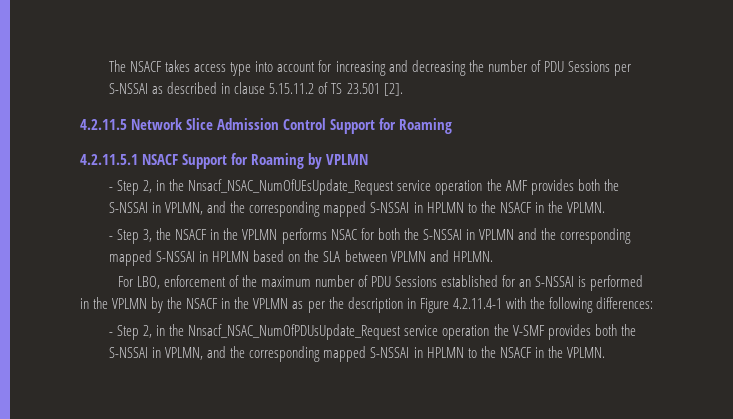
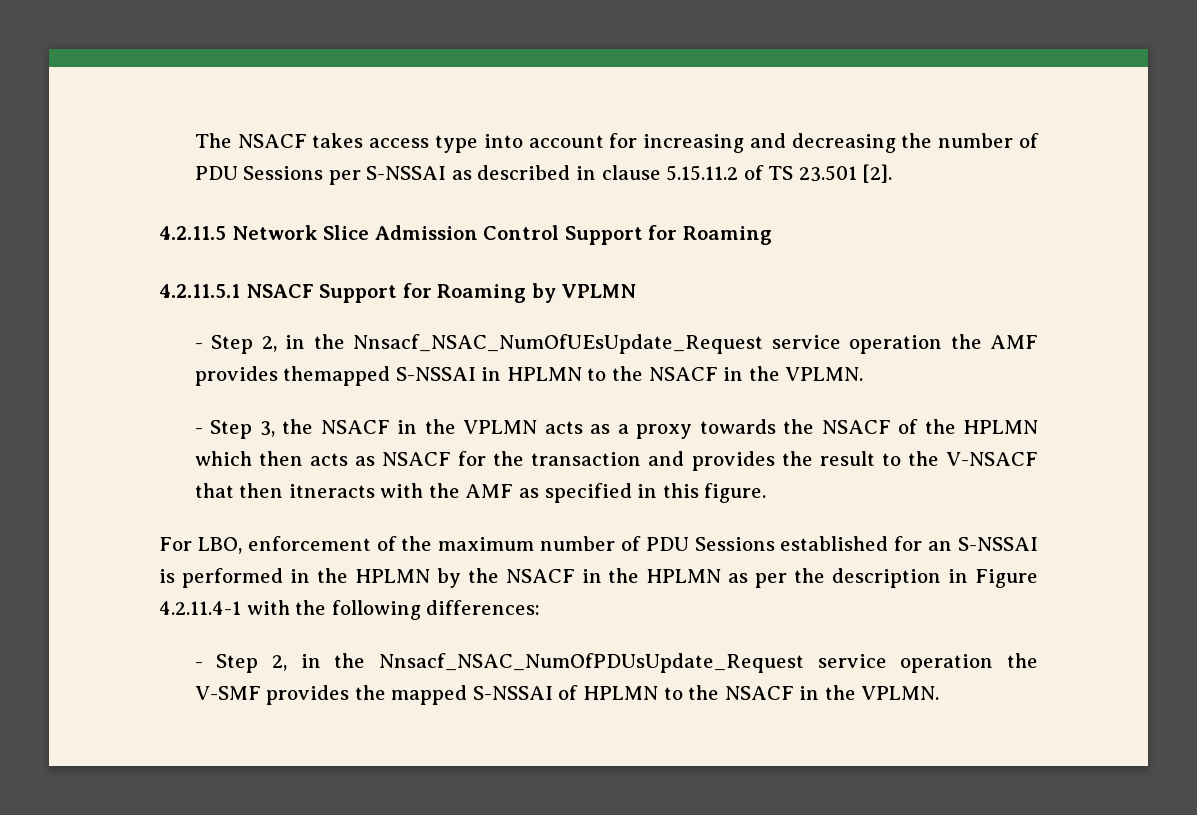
[577,179,619,191] [109,201,367,217] both the S-NSSAI in VPLMN, and the corresponding mapped -> [283,366,391,386] themapped
[281,228,632,244] [109,250,493,266] performs NSAC for both the S-NSSAI in VPLMN and the corresponding mapped S-NSSAI in HPLMN based on the SLA between VPLMN and HPLMN. -> [544,419,1039,439] [194,451,1038,471] [194,483,767,503] acts as a proxy towards the NSACF of the HPLMN which then acts as NSACF for the transaction and provides the result to the V-NSACF that then itneracts with the AMF as specified in this figure.
[112,298,148,309] VPLMN -> [354,569,430,583] HPLMN
[253,298,289,309] VPLMN -> [646,569,722,583] HPLMN
[594,324,636,336] [109,346,423,362] both the S-NSSAI in VPLMN, and the corresponding mapped S-NSSAI in -> [354,685,579,705] the mapped S-NSSAI of

